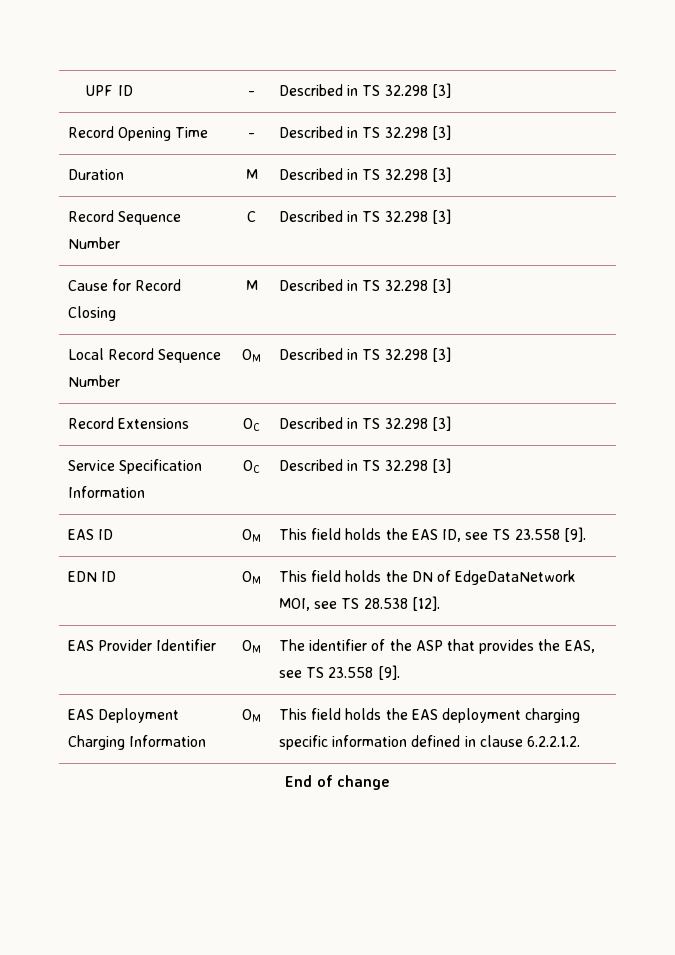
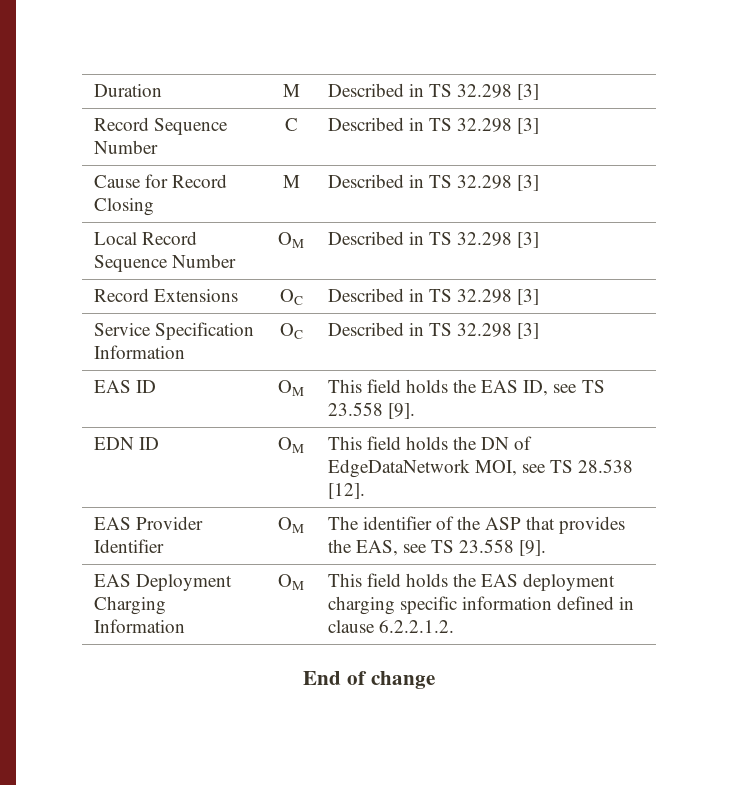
[86,85,133,96] [248,91,255,96] [279,83,451,98] [68,126,209,141] [248,133,255,138] [279,125,451,140] UPF ID | - | Described in TS 32.298 [3] // Record Opening Time | - | Described in TS 32.298 [3] // -> (93, 90) none

